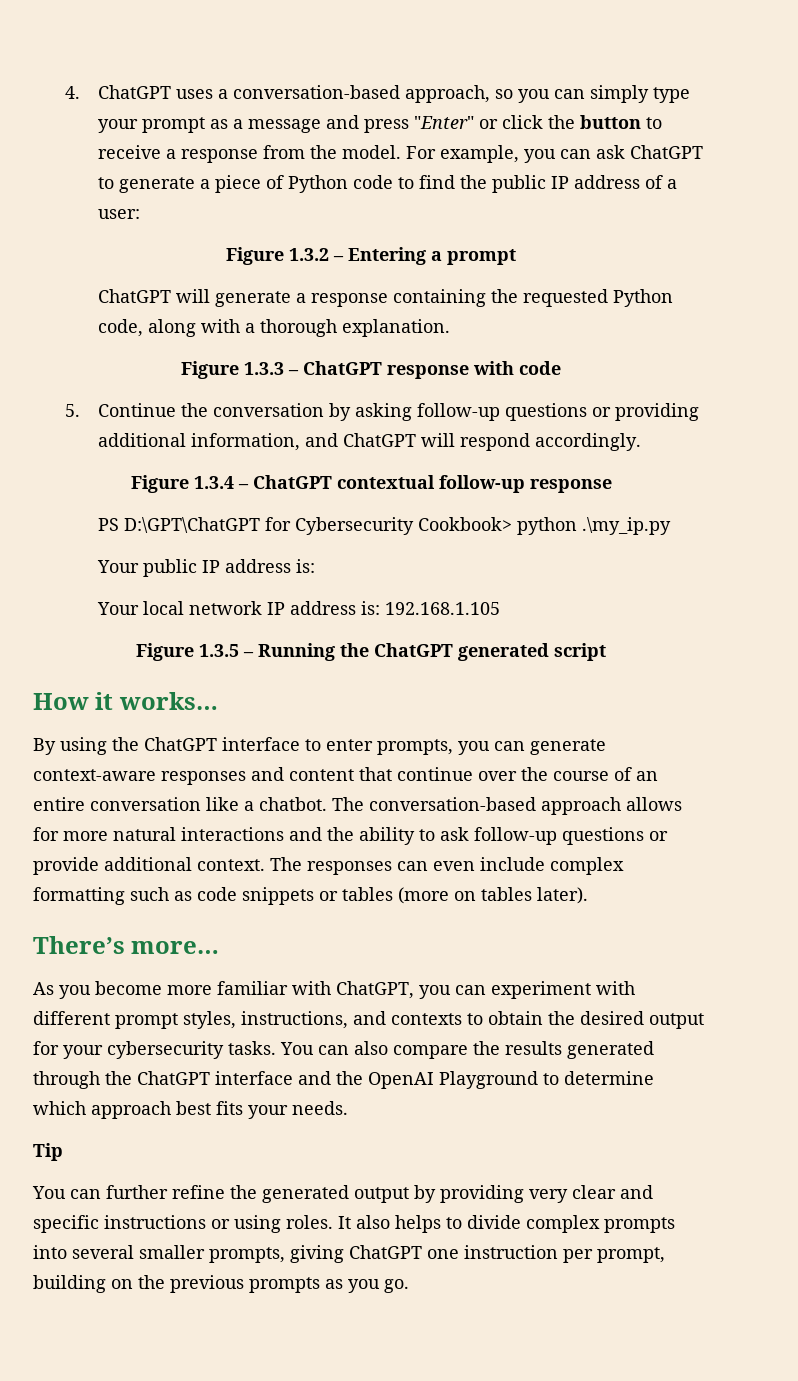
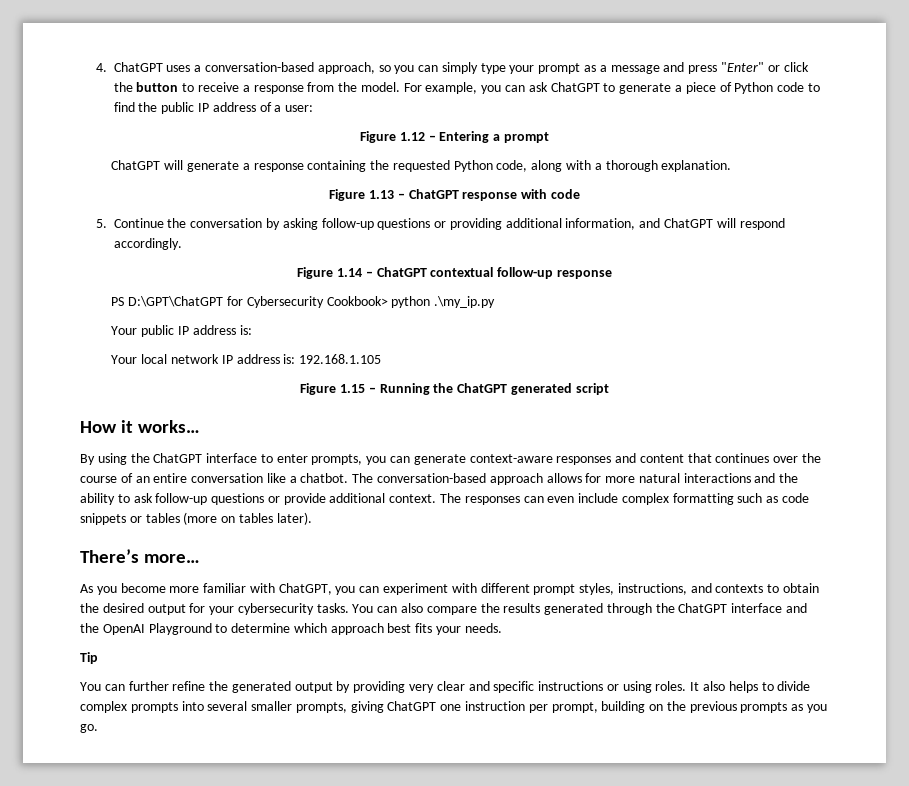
[289,248,329,261] 1.3.2 -> [399,132,425,141] 1.12
[244,362,284,375] 1.3.3 -> [368,190,394,199] 1.13
[193,476,234,489] 1.3.4 -> [336,268,362,277] 1.14
[199,644,239,657] 1.3.5 -> [340,384,366,393] 1.15
[397,767,473,781] continue -> [715,453,770,463] continues

